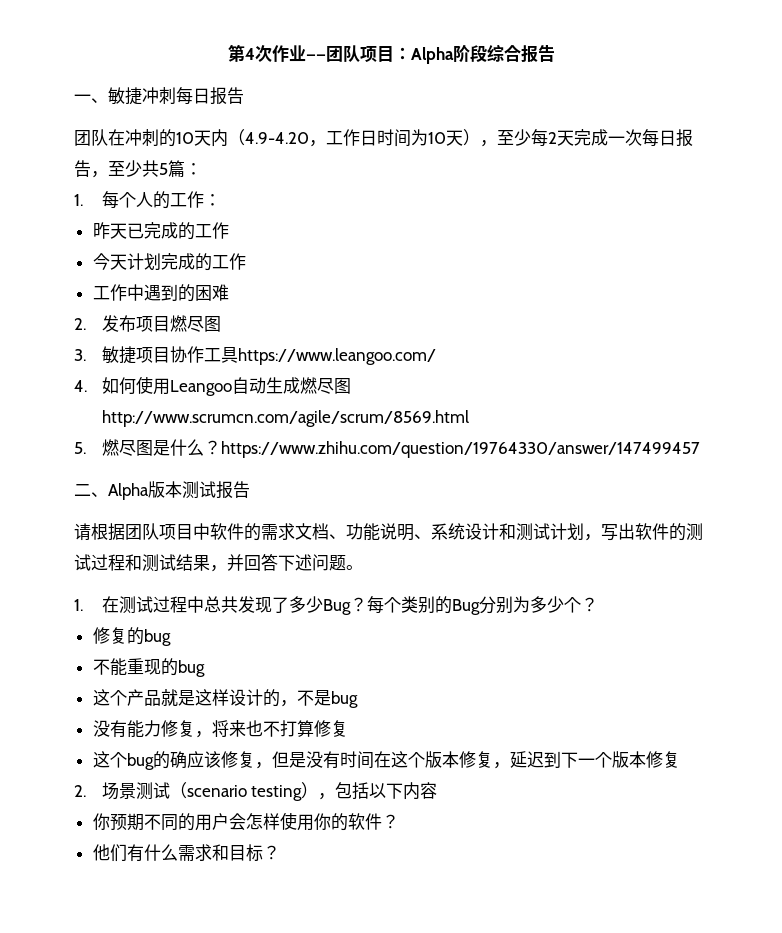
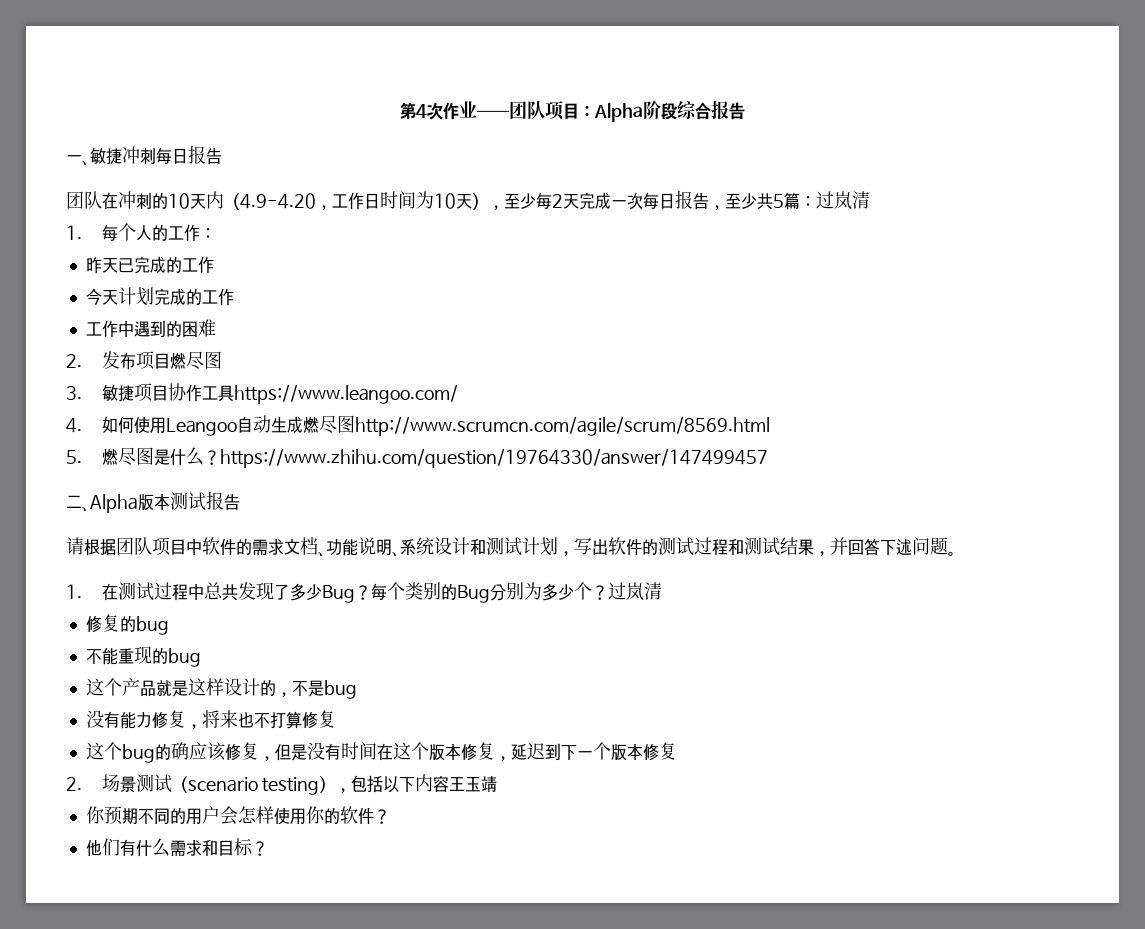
(202, 169) none -> [816,191,870,209] 过岚清
(598, 604) none -> [607,582,662,600] 过岚清
(438, 790) none -> [449,776,498,792] 王玉靖

